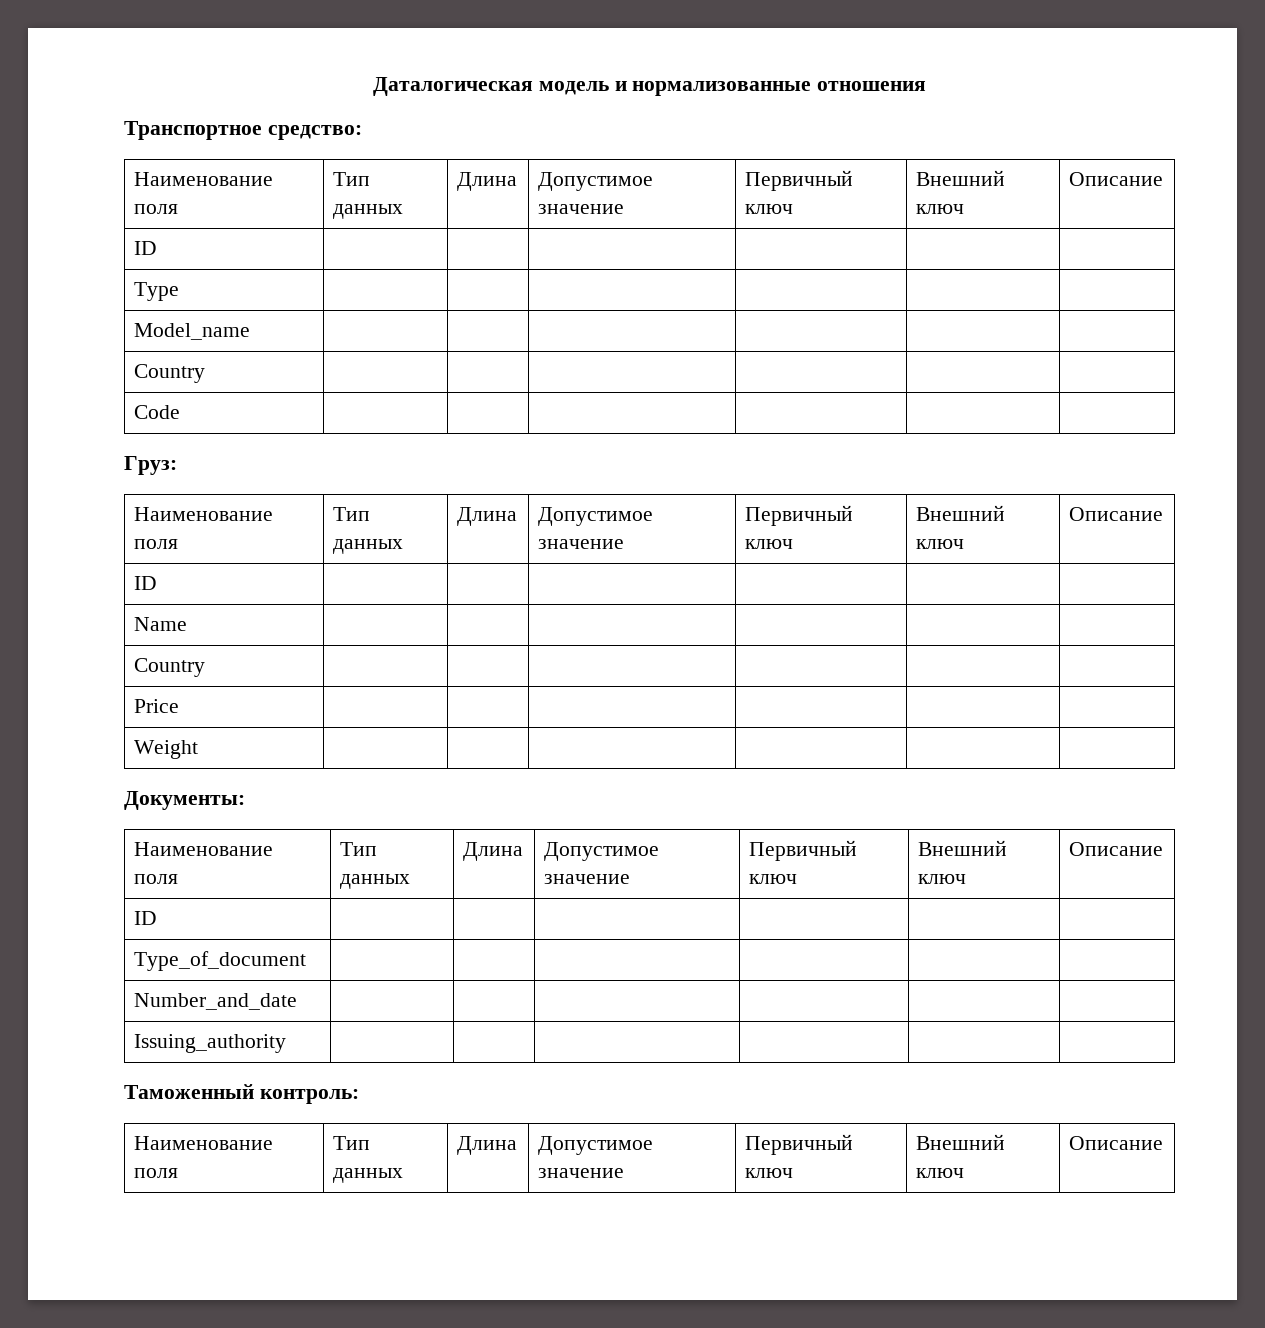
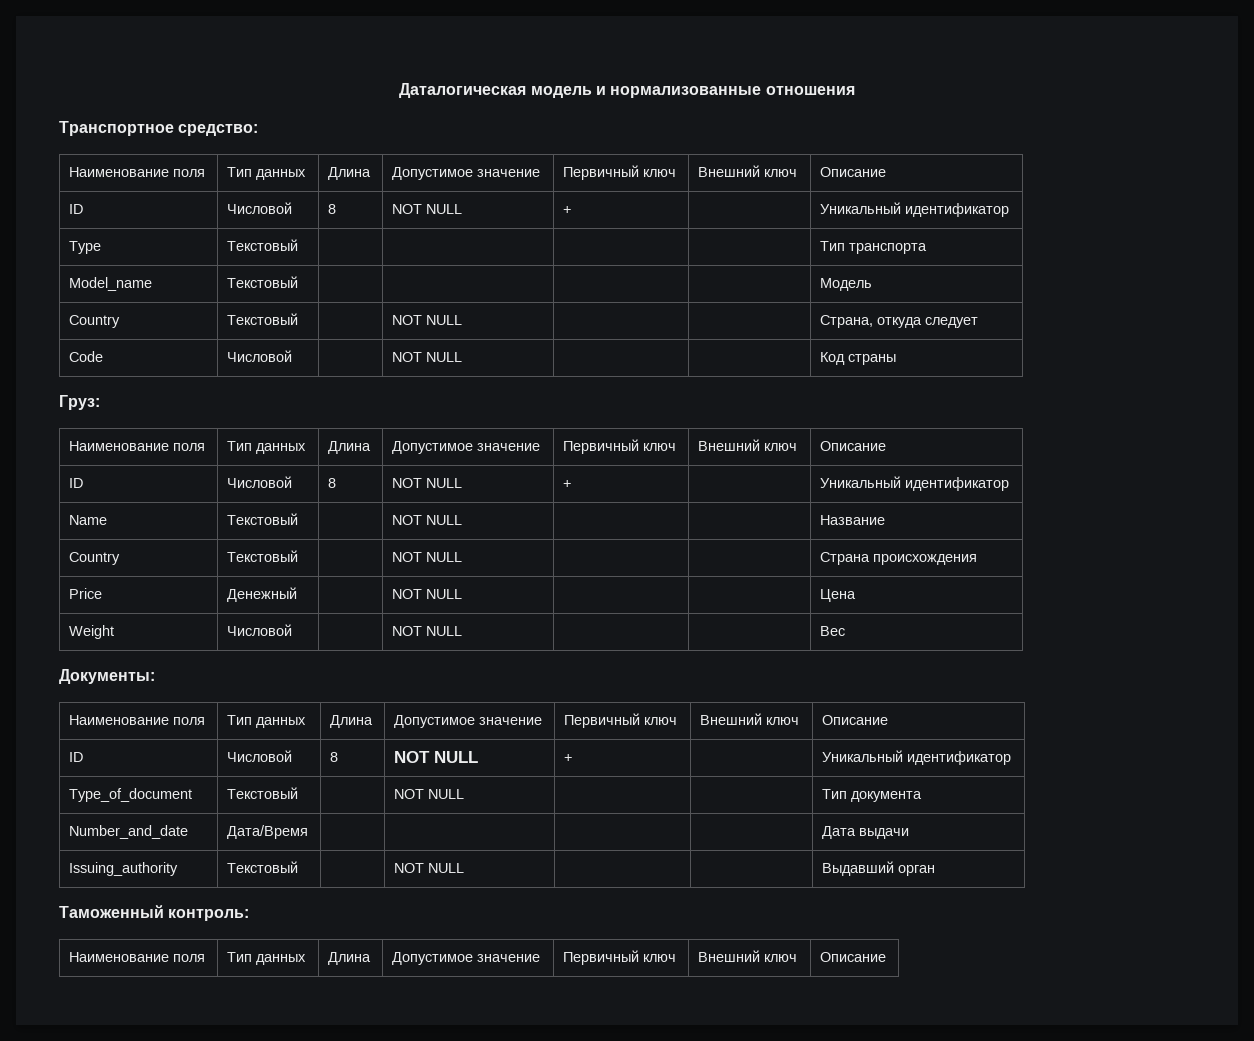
[133,282,179,301] [133,323,250,340] [133,364,205,383] [133,405,180,419] | | | | | // Type | | | | | | // Model_name | | | | | | // Country | | | | | | // Code | | | | | | -> [227,202,293,214] [328,204,337,214] [392,204,463,214] [563,206,572,214] [820,202,1010,217] [69,241,102,254] [227,239,299,251] [820,241,928,254] [69,277,153,291] [227,276,299,288] [820,278,873,291] [69,315,121,328] [227,313,299,325] [392,315,463,325] [820,315,979,328] [69,351,104,362] [227,350,293,362] [392,352,463,362] [820,352,897,365] Числовой | 8 | NOT NULL | + | | Уникальный идентификатор // Type | Текстовый | | | | | Тип транспорта // Model_name | Текстовый | | | | | Модель // Country | Текстовый | | NOT NULL | | | Страна, откуда следует // Code | Числовой | | NOT NULL | | | Код страны
[133,617,187,631] [133,658,205,677] [133,699,179,713] [133,740,198,759] | | | | | // Name | | | | | | // Country | | | | | | // Price | | | | | | // Weight | | | | | | -> [227,476,293,488] [328,478,337,488] [392,478,463,488] [563,480,572,488] [820,476,1010,491] [69,515,108,525] [227,513,299,525] [392,515,463,525] [820,515,886,525] [69,552,121,565] [227,550,299,562] [392,552,463,562] [820,552,978,565] [69,588,103,599] [227,587,298,602] [392,589,463,599] [820,589,857,602] [69,625,115,639] [227,624,293,636] [392,626,463,636] [820,626,846,636] Числовой | 8 | NOT NULL | + | | Уникальный идентификатор // Name | Текстовый | | NOT NULL | | | Название // Country | Текстовый | | NOT NULL | | | Страна происхождения // Price | Денежный | | NOT NULL | | | Цена // Weight | Числовой | | NOT NULL | | | Вес
[133,951,306,971] [133,993,297,1010] [133,1034,286,1053] | | | | | // Type_of_document | | | | | | // Number_and_date | | | | | | // Issuing_authority | | | | | | -> [227,750,293,762] [330,752,339,762] [394,751,479,763] [564,754,573,762] [822,750,1012,765] [69,788,193,802] [227,787,299,799] [394,789,465,799] [822,789,923,802] [69,825,189,839] [227,825,309,839] [822,826,910,839] [69,862,179,876] [227,861,299,873] [394,863,465,873] [822,861,936,876] Числовой | 8 | NOT NULL | + | | Уникальный идентификатор // Type_of_document | Текстовый | | NOT NULL | | | Тип документа // Number_and_date | Дата/Время | | | | | Дата выдачи // Issuing_authority | Текстовый | | NOT NULL | | | Выдавший орган

